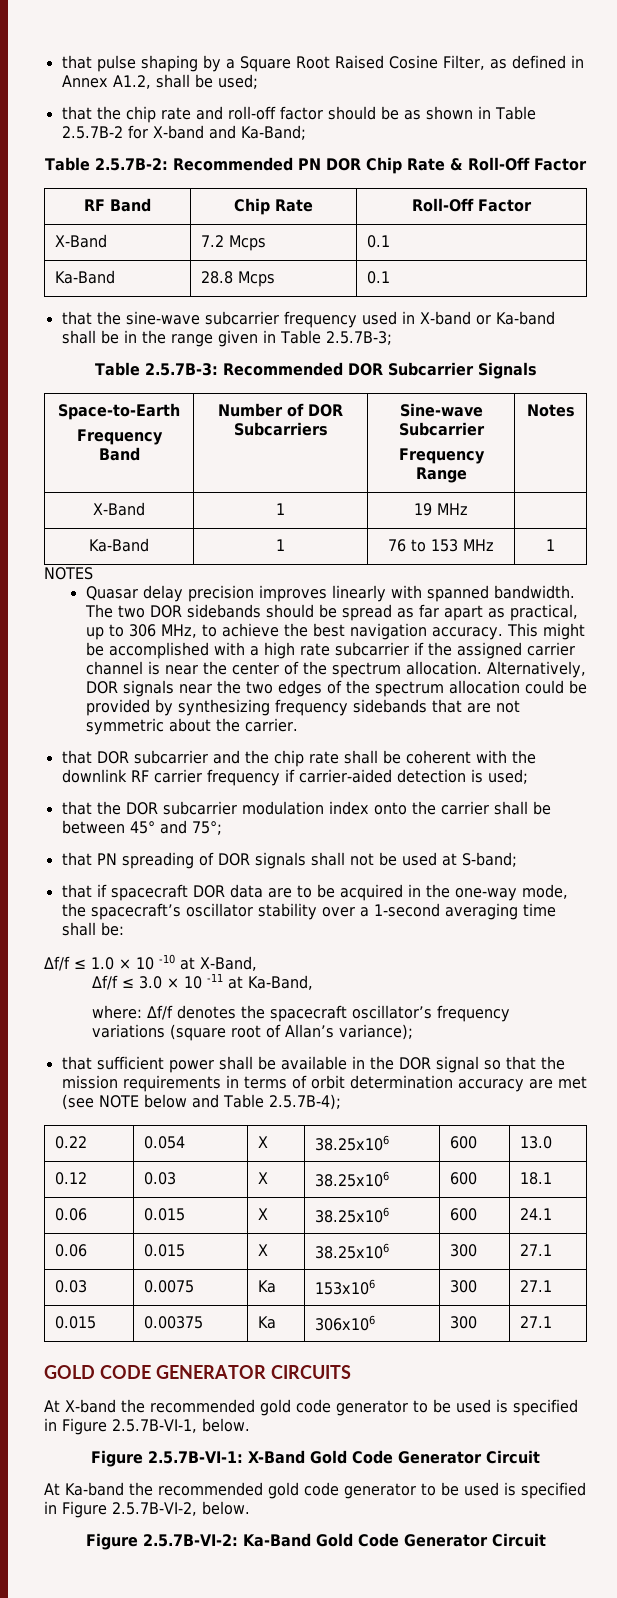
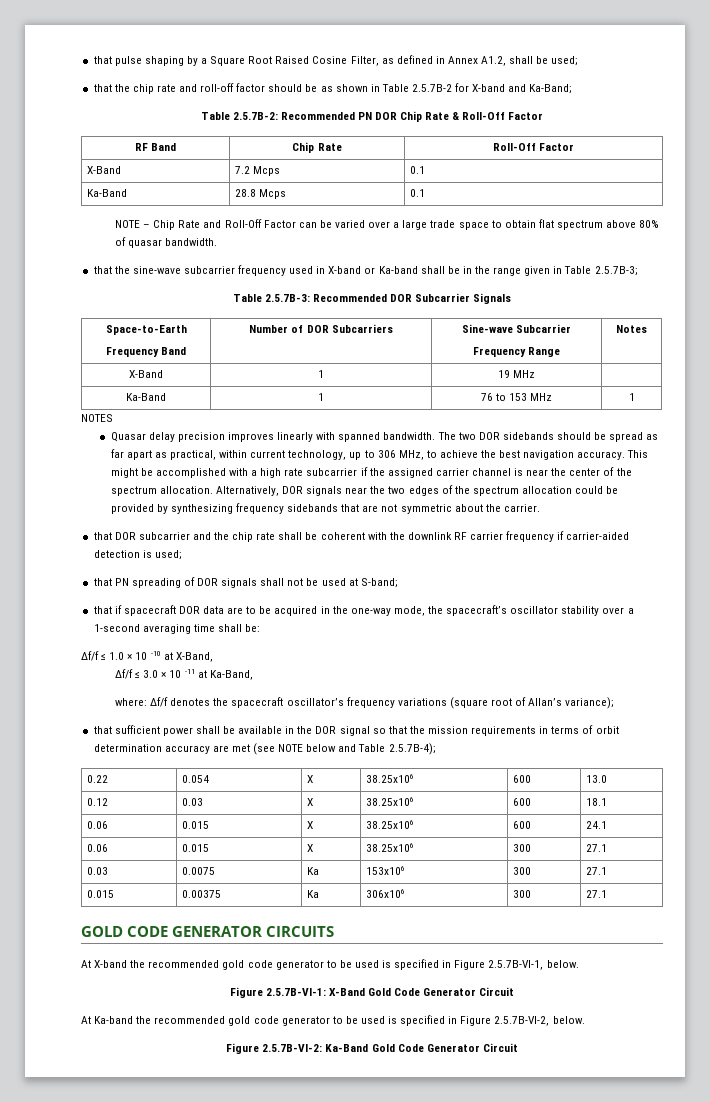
(391, 277) none -> [115,219,660,230] [115,237,218,248] // NOTE – Chip Rate and Roll-Off Factor can be varied over a large trade space to obtain flat spectrum above 80% of quasar bandwidth.
(578, 612) none -> [219,450,347,460] within current technology,
[61,801,551,815] [61,820,222,835] // that the DOR subcarrier modulation index onto the carrier shall be between 45° and 75°; -> (182, 555) none

